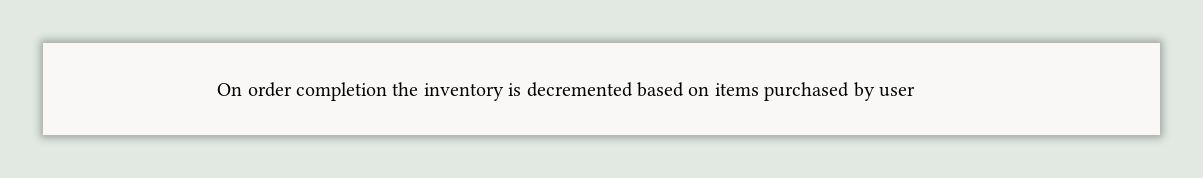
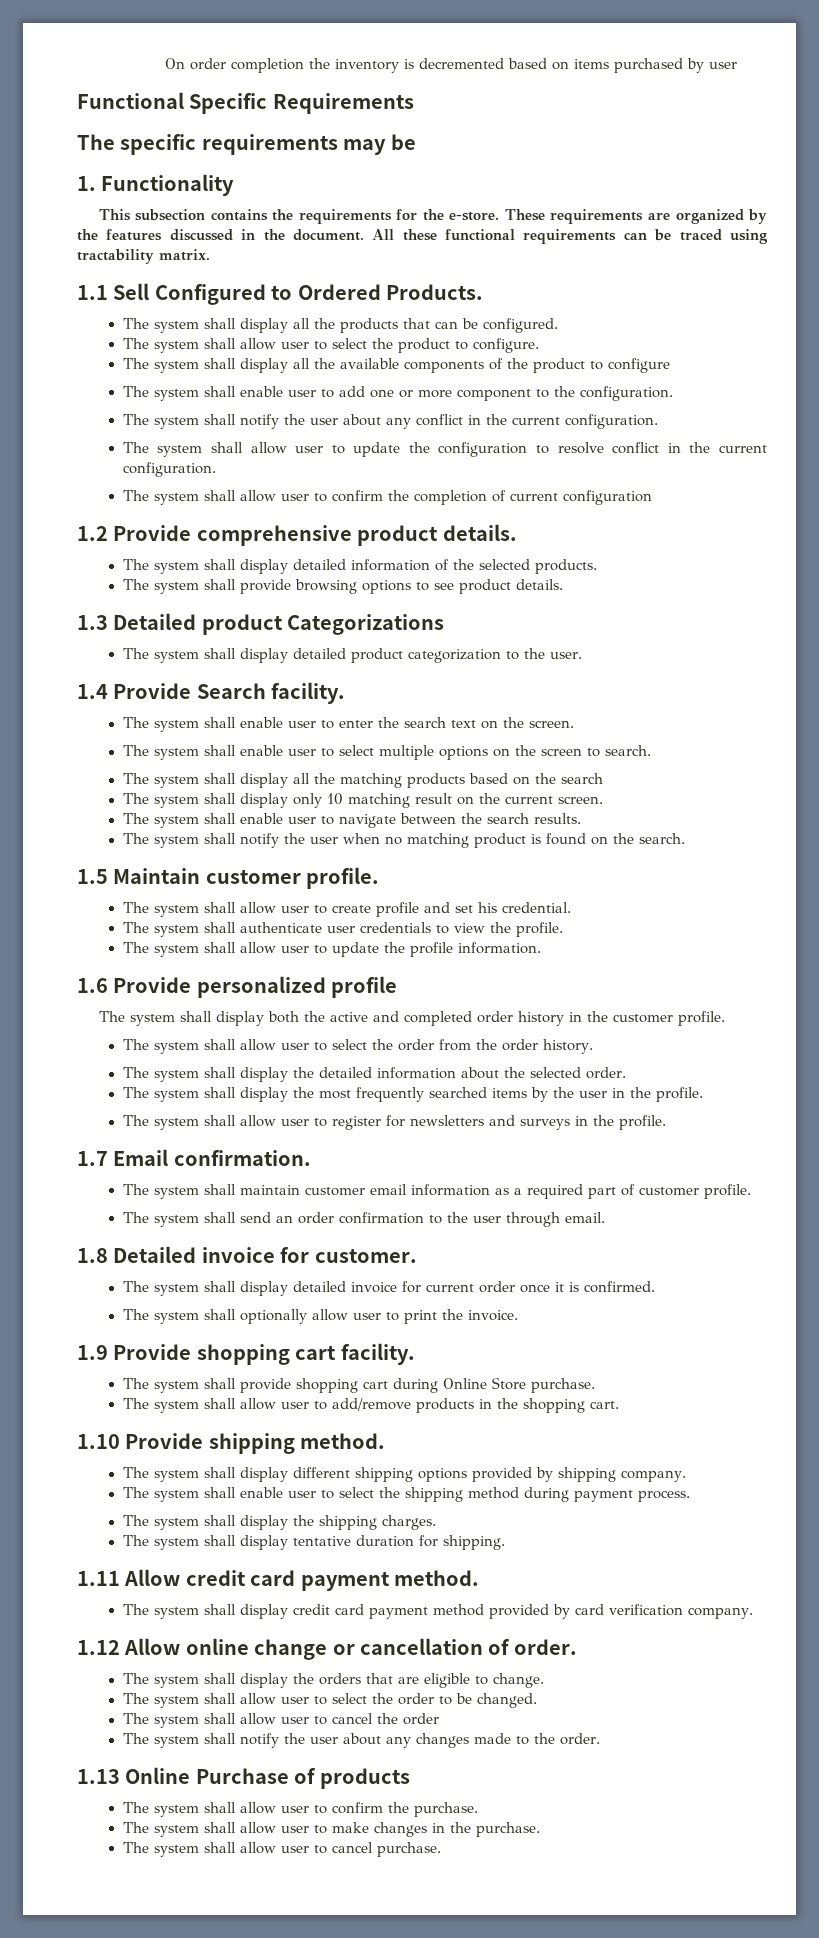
(915, 91) none -> [77,92,414,114] [77,134,416,155] [77,174,235,196] [98,209,767,224] [77,229,768,244] [77,249,210,264] [77,283,483,305] [122,318,558,333] [122,338,539,353] [122,358,670,373] [122,386,673,401] [122,414,658,429] [122,442,767,457] [122,462,216,477] [122,490,652,505] [77,524,517,546] [122,559,597,574] [122,579,563,594] [77,613,445,635] [122,648,582,663] [77,682,346,704] [122,717,574,732] [122,745,651,760] [122,773,603,788] [122,793,603,808] [122,813,581,828] [122,833,685,848] [77,867,380,889] [122,902,571,917] [122,922,563,937] [122,942,541,957] [77,976,398,998] [98,1011,725,1026] [122,1039,593,1054] [122,1067,626,1082] [122,1087,703,1102] [122,1115,666,1130] [77,1149,311,1166] [122,1184,751,1199] [122,1212,605,1227] [77,1246,417,1263] [122,1281,655,1296] [122,1309,518,1324] [77,1343,415,1365] [122,1377,595,1393] [122,1398,619,1413] [77,1433,386,1454] [122,1467,686,1482] [122,1487,690,1502] [122,1515,436,1530] [122,1535,505,1550] [77,1569,479,1591] [122,1604,753,1619] [77,1638,577,1660] [122,1673,544,1688] [122,1693,537,1708] [122,1713,439,1728] [122,1733,600,1748] [77,1767,410,1789] [122,1802,478,1817] [122,1822,540,1837] [122,1842,441,1857] // Functional Specific Requirements // The specific requirements may be // 1. Functionality // This subsection contains the requirements for the e-store. These requirements are organized by the features discussed in the document. All these functional requirements can be traced using tractability matrix. // 1.1 Sell Configured to Ordered Products. // The system shall display all the products that can be configured. // The system shall allow user to select the product to configure. // The system shall display all the available components of the product to configure // The system shall enable user to add one or more component to the configuration. // The system shall notify the user about any conflict in the current configuration. // The system shall allow user to update the configuration to resolve conflict in the current configuration. // The system shall allow user to confirm the completion of current configuration // 1.2 Provide comprehensive product details. // The system shall display detailed information of the selected products. // The system shall provide browsing options to see product details. // 1.3 Detailed product Categorizations // The system shall display detailed product categorization to the user. // 1.4 Provide Search facility. // The system shall enable user to enter the search text on the screen. // The system shall enable user to select multiple options on the screen to search. // The system shall display all the matching products based on the search // The system shall display only 10 matching result on the current screen. // The system shall enable user to navigate between the search results. // The system shall notify the user when no matching product is found on the search. // 1.5 Maintain customer profile. // The system shall allow user to create profile and set his credential. // The system shall authenticate user credentials to view the profile. // The system shall allow user to update the profile information. // 1.6 Provide personalized profile // The system shall display both the active and completed order history in the customer profile. // The system shall allow user to select the order from the order history. // The system shall display the detailed information about the selected order. // The system shall display the most frequently searched items by the user in the profile. // The system shall allow user to register for newsletters and surveys in the profile. // 1.7 Email confirmation. // The system shall maintain customer email information as a required part of customer profile. // The system shall send an order confirmation to the user through email. // 1.8 Detailed invoice for customer. // The system shall display detailed invoice for current order once it is confirmed. // The system shall optionally allow user to print the invoice. // 1.9 Provide shopping cart facility. // The system shall provide shopping cart during Online Store purchase. // The system shall allow user to add/remove products in the shopping cart. // 1.10 Provide shipping method. // The system shall display different shipping options provided by shipping company. // The system shall enable user to select the shipping method during payment process. // The system shall display the shipping charges. // The system shall display tentative duration for shipping. // 1.11 Allow credit card payment method. // The system shall display credit card payment method provided by card verification company. // 1.12 Allow online change or cancellation of order. // The system shall display the orders that are eligible to change. // The system shall allow user to select the order to be changed. // The system shall allow user to cancel the order // The system shall notify the user about any changes made to the order. // 1.13 Online Purchase of products // The system shall allow user to confirm the purchase. // The system shall allow user to make changes in the purchase. // The system shall allow user to cancel purchase.

